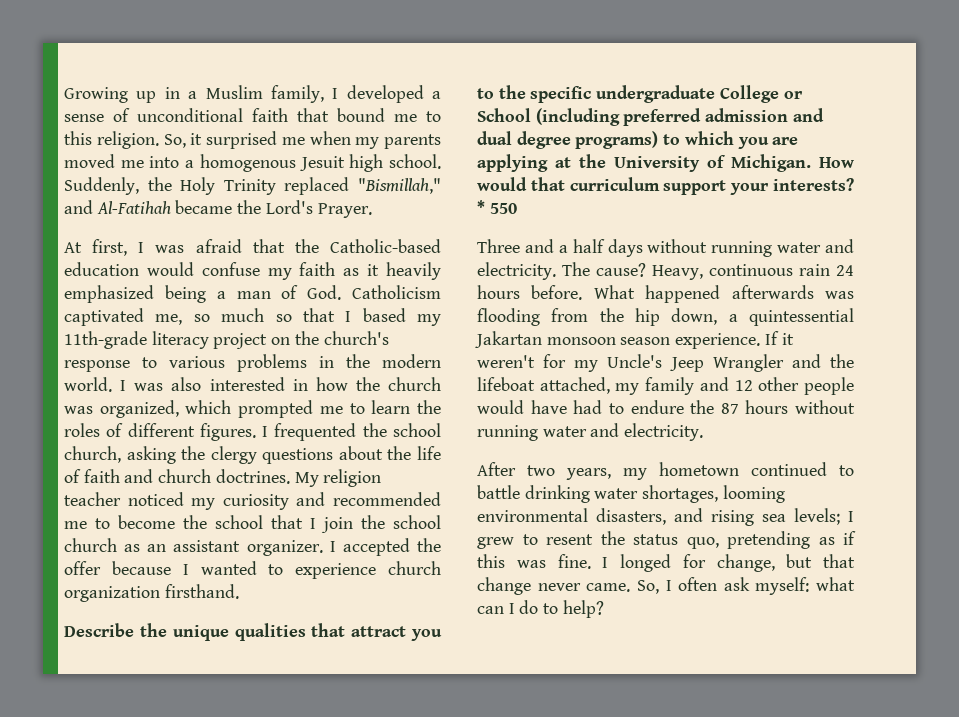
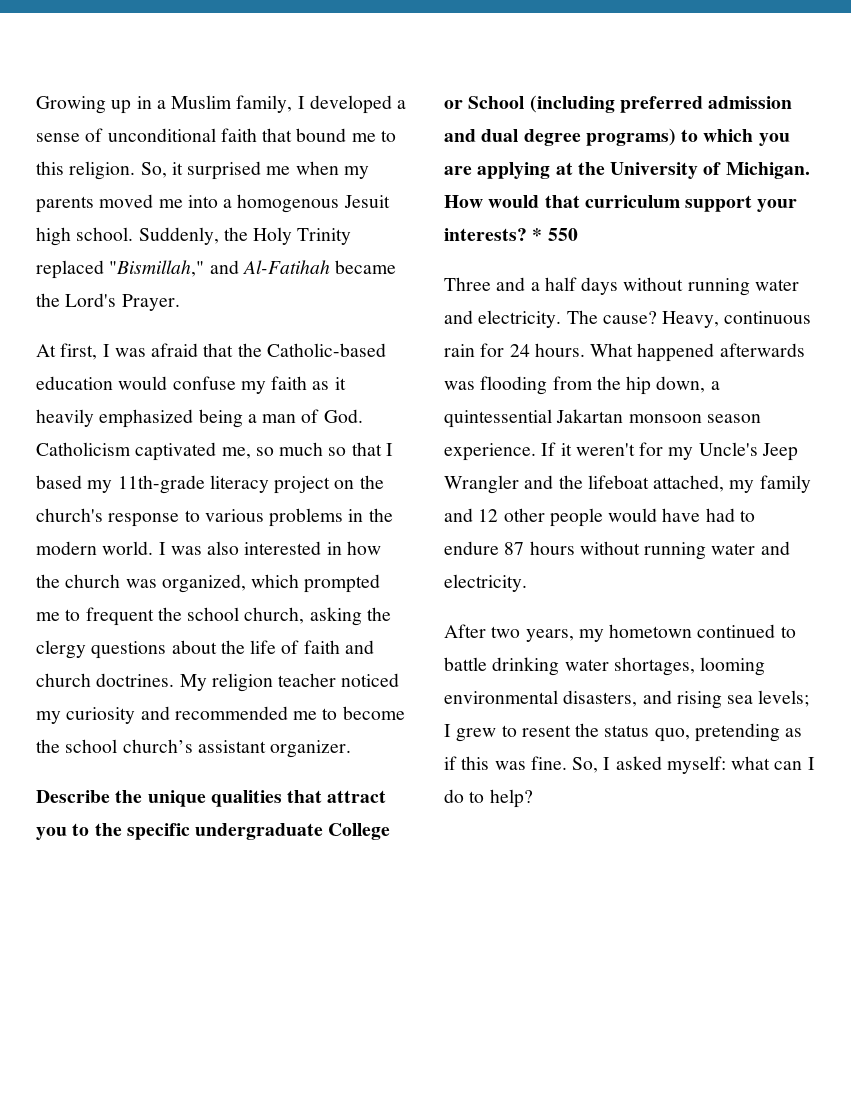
[371,400,442,414] [64,423,357,441] learn the roles of different figures. I frequented -> [85,607,154,626] frequent
[271,515,441,533] [64,538,442,556] [64,561,441,579] [64,584,239,602] that I join the school church as an assistant organizer. I accepted the offer because I wanted to experience church organization firsthand. -> [122,739,352,758] church’s assistant organizer.
[836,265,854,276] [477,285,583,300] 24 hours before. -> [480,343,585,357] for 24 hours.
[690,400,715,414] the -> (499, 548) none
[602,554,855,572] [477,577,750,595] I longed for change, but that change never came. So, I often ask -> [572,756,662,773] So, I asked

